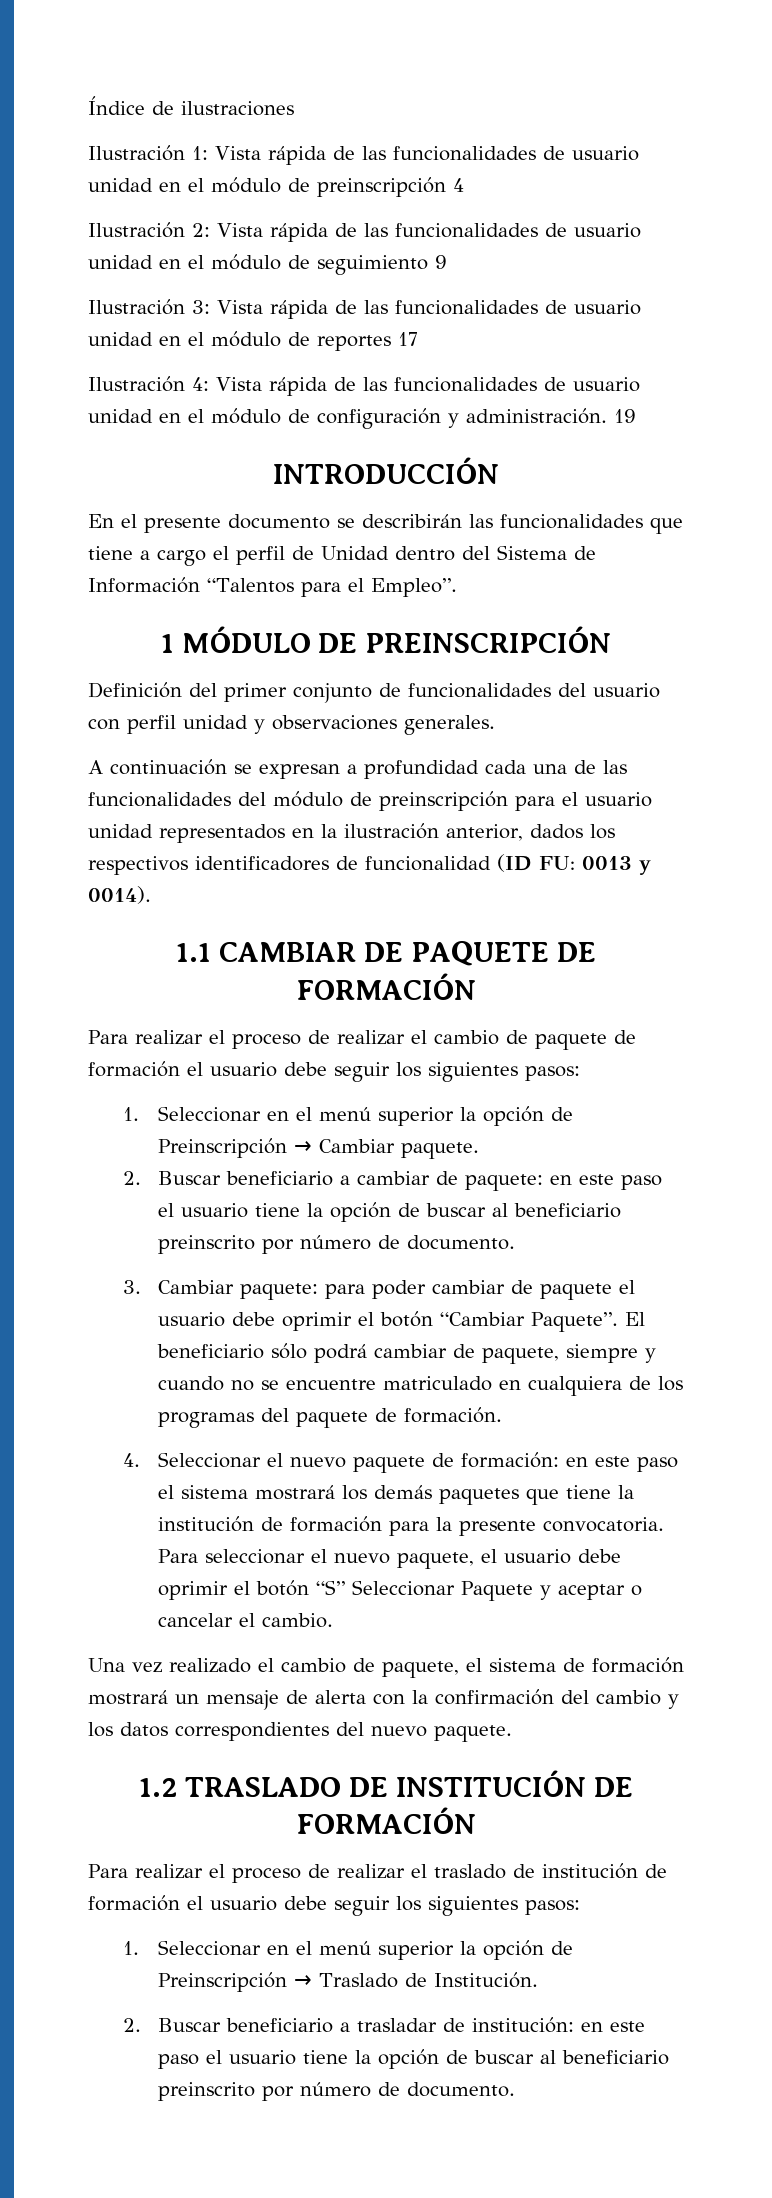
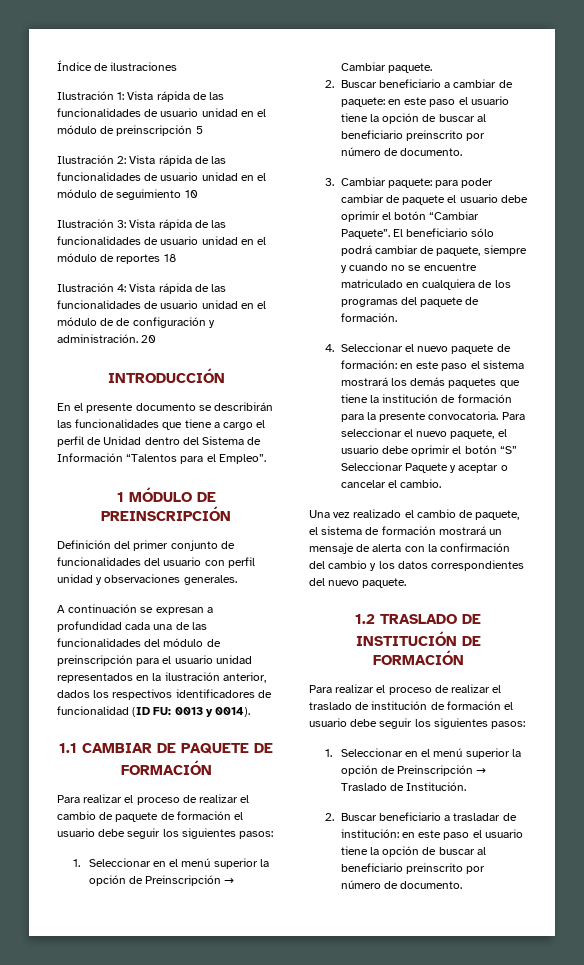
[453,178,464,192] 4 -> [195,126,203,134] 5
[435,255,447,269] 9 -> [184,190,198,198] 10
[398,332,418,346] 17 -> [163,254,176,262] 18
(310, 416) none -> [116,318,131,326] de
[614,409,636,423] 19 -> [141,335,157,343] 20

